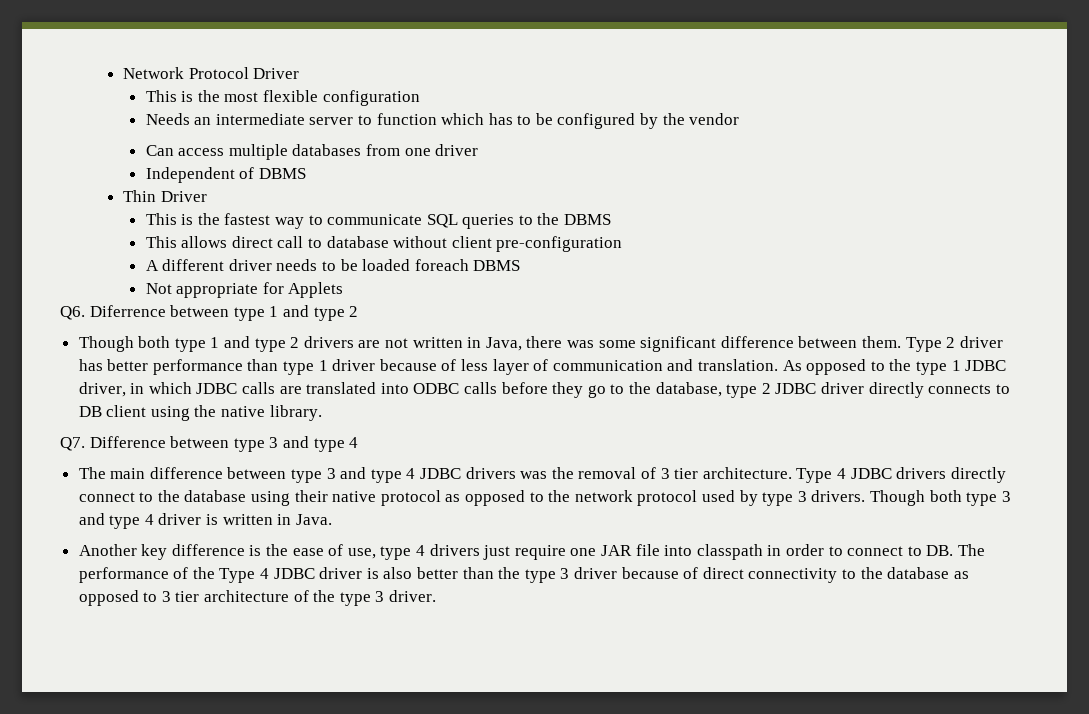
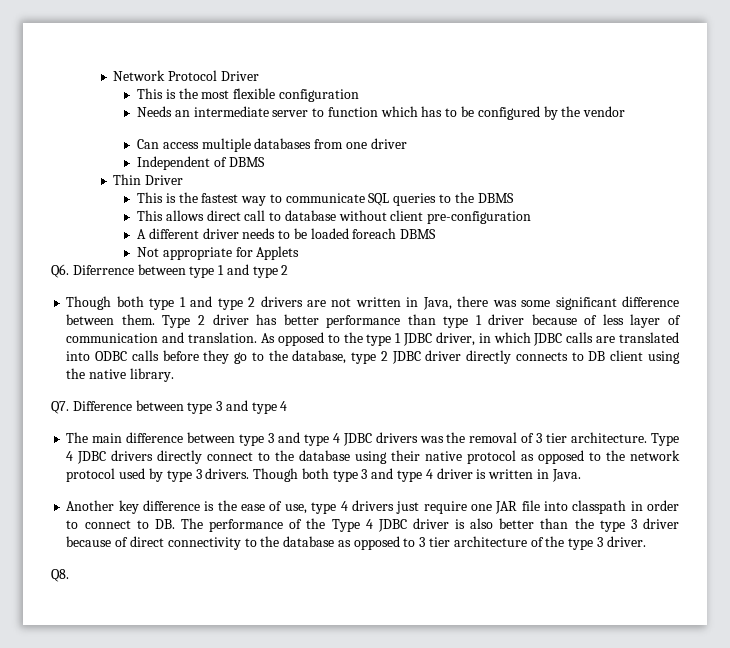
(437, 596) none -> [51,569,69,582] // Q8.

